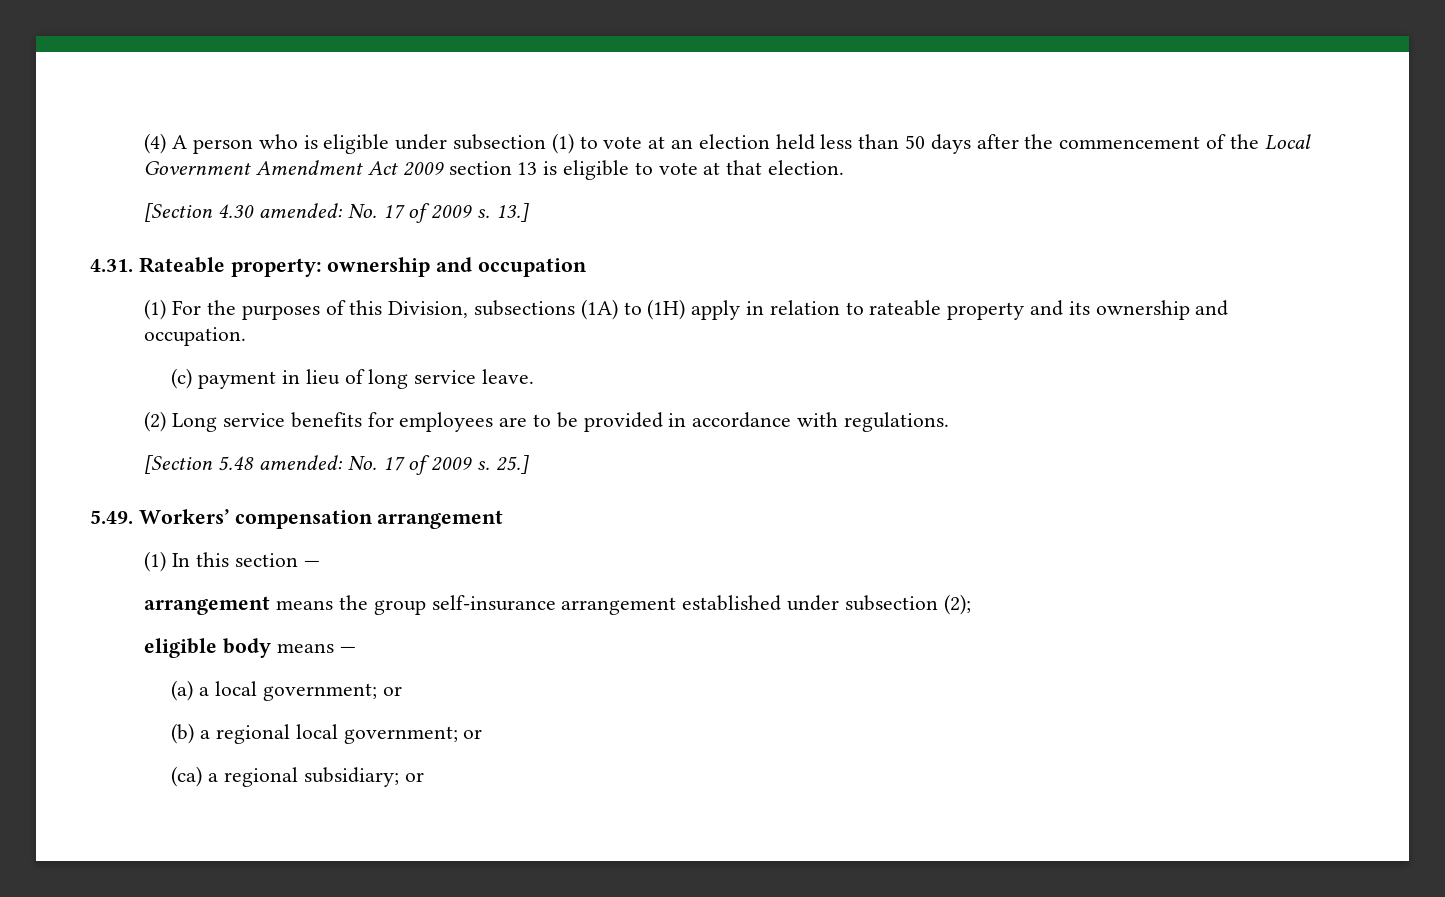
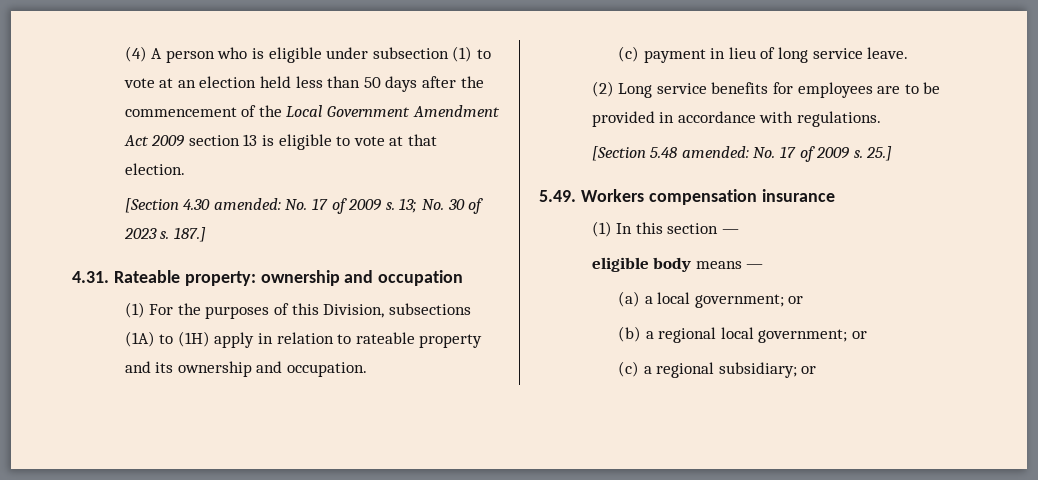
[495,203,529,222] 13.] -> [399,198,484,214] [123,227,206,242] 13; No. 30 of 2023 s. 187.]
[138,509,504,529] Workers’ compensation arrangement -> [580,189,835,205] Workers compensation insurance
[144,594,971,615] // arrangement means the group self-insurance arrangement established under subsection (2); -> (740, 231) none
[171,766,203,787] (ca) -> [617,361,639,377] (c)

